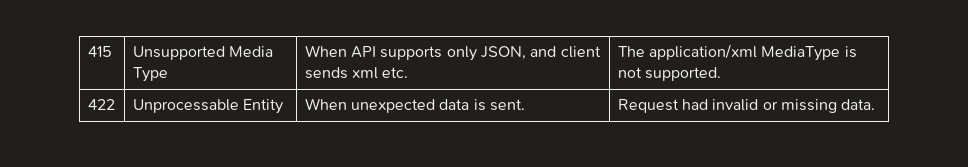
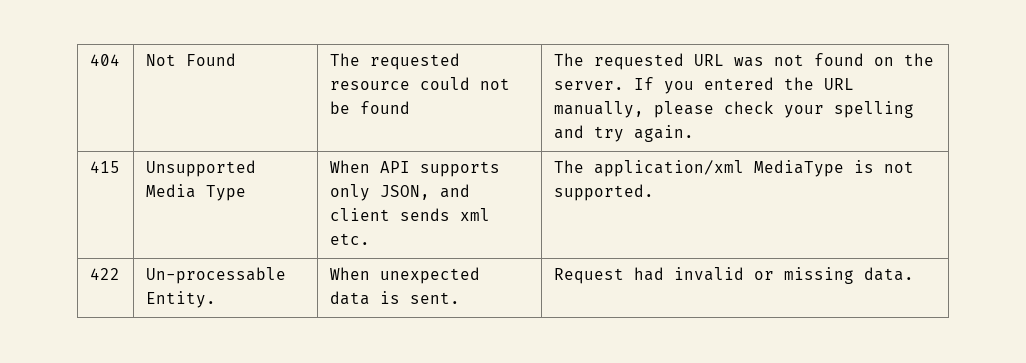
(87, 51) none -> [89,54,120,66] [145,53,236,66] [329,53,460,70] [329,77,510,90] [329,101,410,114] [553,53,934,70] [553,77,854,94] [553,101,914,118] [553,125,694,142] 404 | Not Found | The requested resource could not be found | The requested URL was not found on the server. If you entered the URL manually, please check your spelling and try again. //
[132,99,283,114] Unprocessable Entity -> [145,267,286,284] [145,291,216,308] Un-processable Entity.

